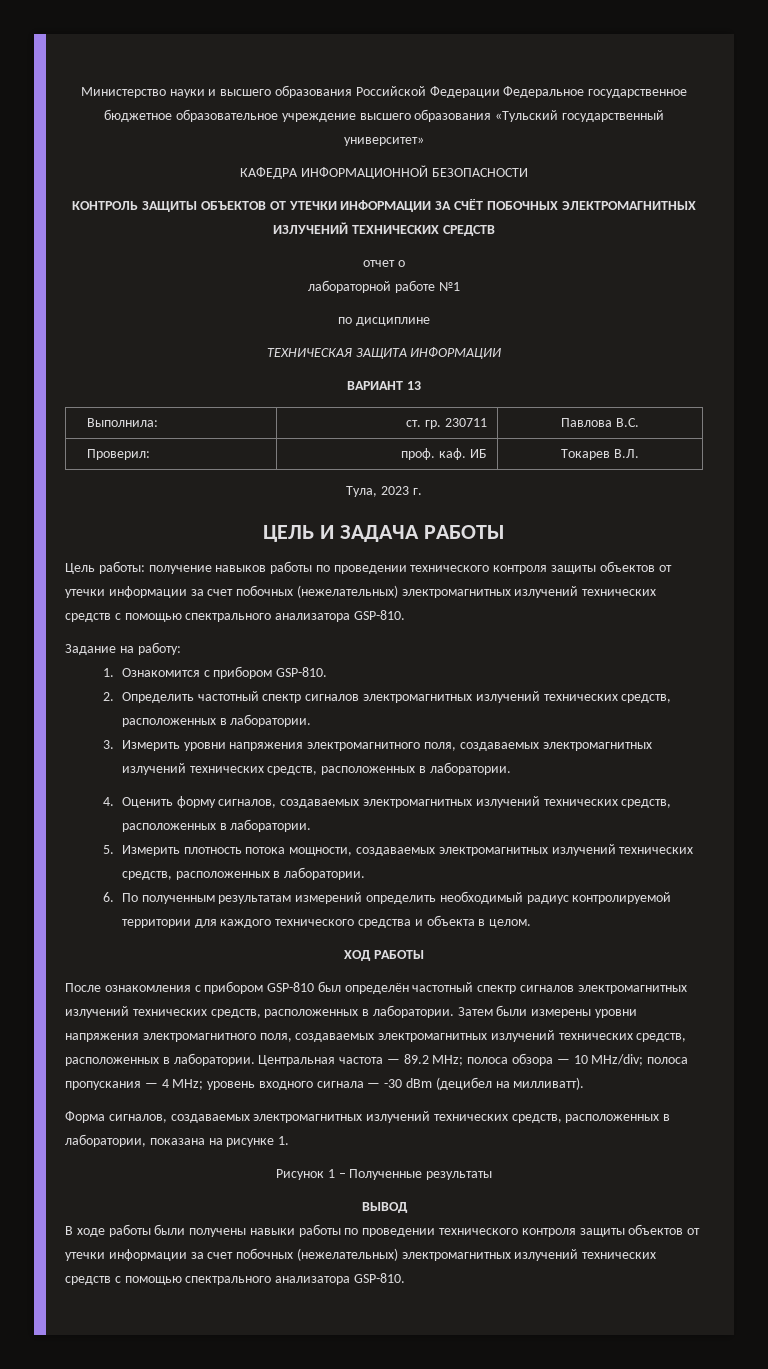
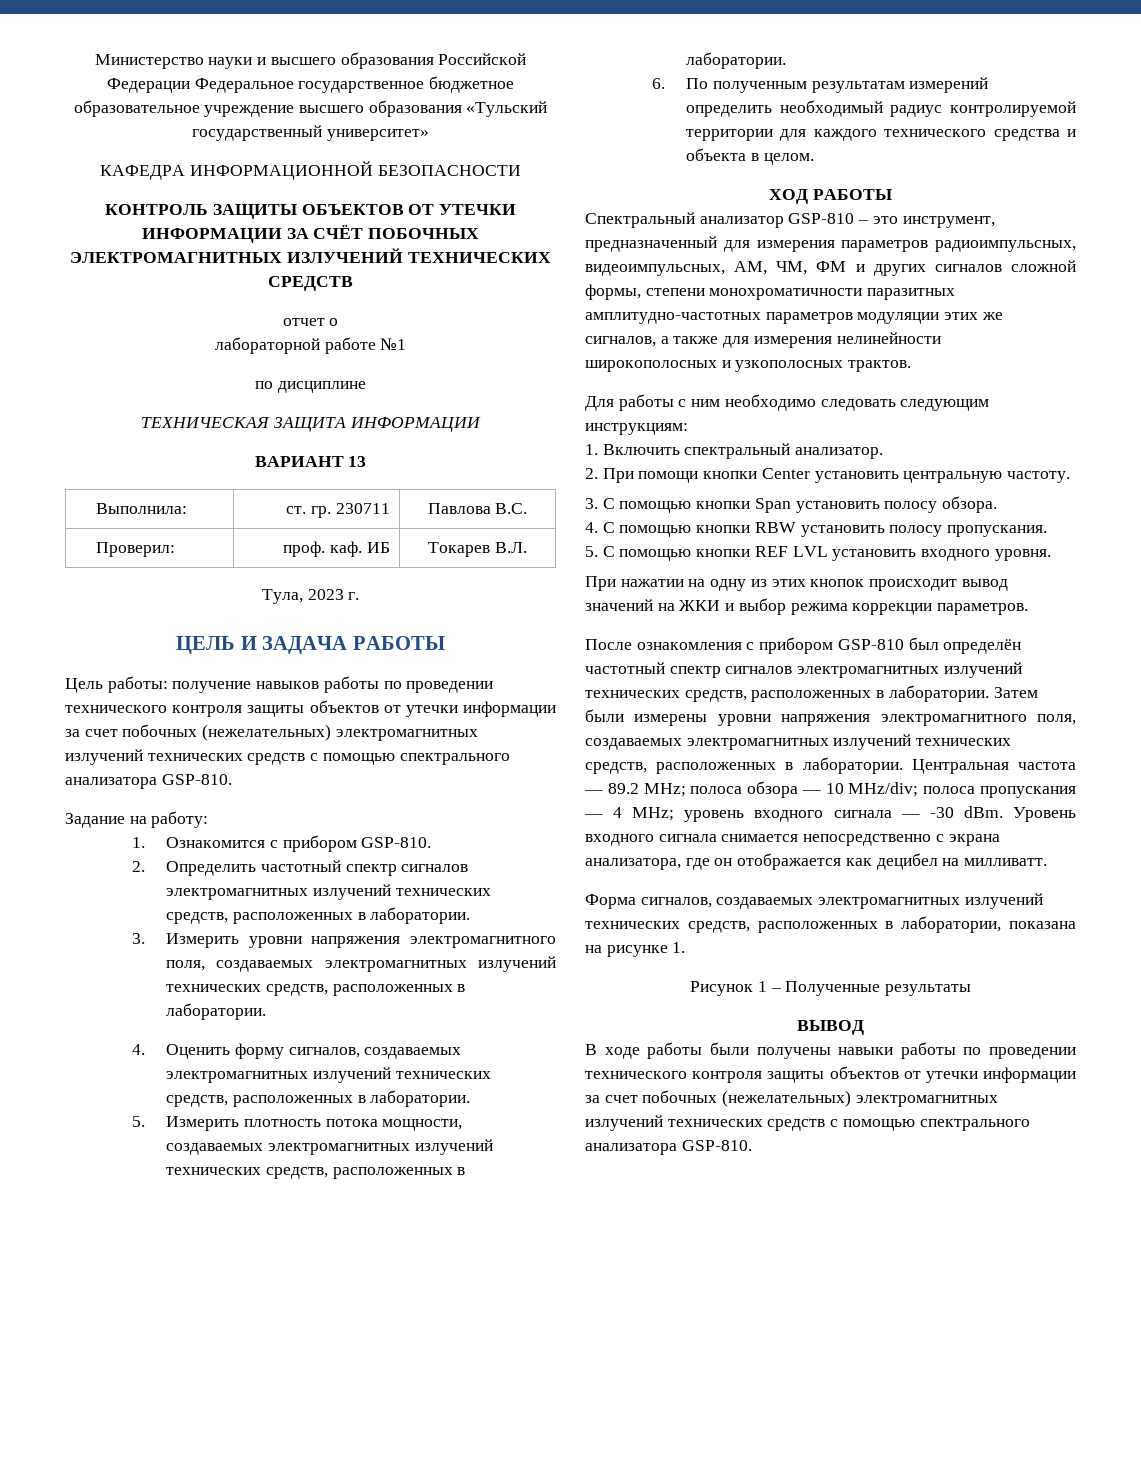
(424, 954) none -> [585,212,995,228] [585,236,1076,252] [585,260,1076,276] [585,284,956,300] [585,312,1003,324] [585,332,941,348] [585,360,912,372] [585,394,990,411] [585,423,688,435] [585,443,884,459] [585,468,1071,483] [585,496,998,513] [585,522,1048,537] [585,546,1051,561] [585,576,1008,591] [585,598,1029,615] // Спектральный анализатор GSP-810 – это инструмент, предназначенный для измерения параметров радиоимпульсных, видеоимпульсных, АМ, ЧМ, ФМ и других сигналов сложной формы, степени монохроматичности паразитных амплитудно-частотных параметров модуляции этих же сигналов, а также для измерения нелинейности широкополосных и узкополосных трактов. // Для работы с ним необходимо следовать следующим инструкциям: // 1. Включить спектральный анализатор. // 2. При помощи кнопки Center установить центральную частоту. // 3. С помощью кнопки Span установить полосу обзора. // 4. С помощью кнопки RBW установить полосу пропускания. // 5. С помощью кнопки REF LVL установить входного уровня. // При нажатии на одну из этих кнопок происходит вывод значений на ЖКИ и выбор режима коррекции параметров.
[406,1077,585,1090] dBm (децибел на милливатт). -> [963,806,1076,822] [585,834,1000,846] [585,853,1048,870] dBm. Уровень входного сигнала снимается непосредственно с экрана анализатора, где он отображается как децибел на милливатт.

